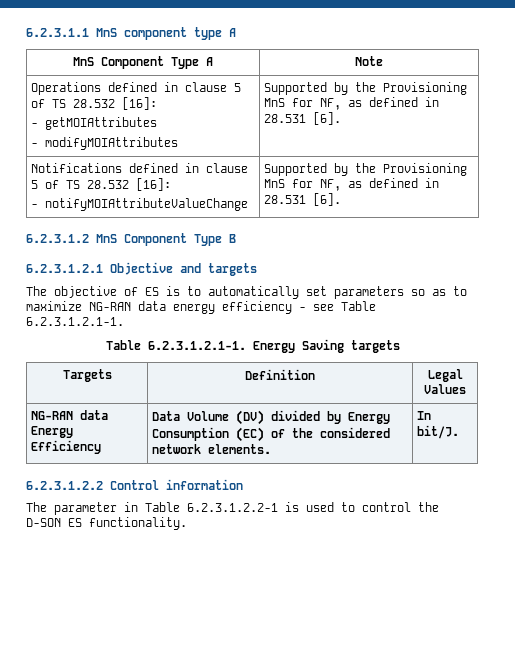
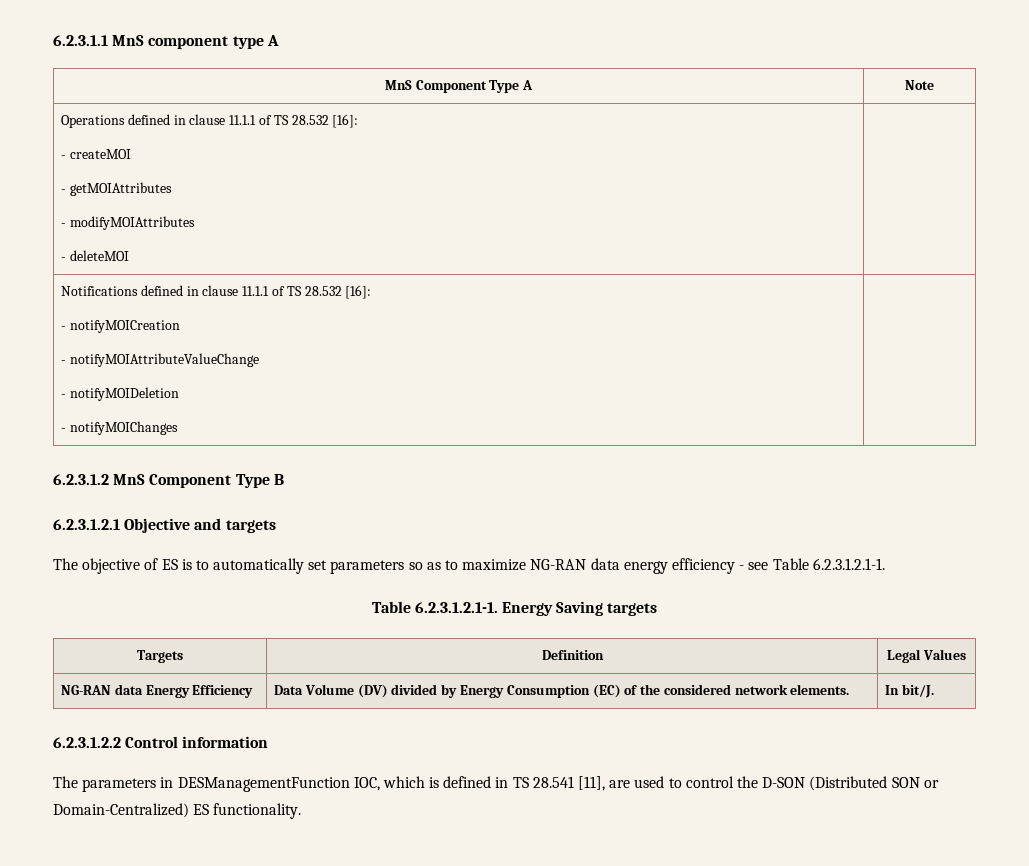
[234,83,242,92] [31,97,158,110] 5 of TS 28.532 [16]: -> [229,114,359,128] [61,149,131,159] 11.1.1 of TS 28.532 [16]: // - createMOI
[264,82,468,95] [264,97,440,110] [264,112,342,125] | Supported by the Provisioning MnS for NF, as defined in 28.531 [6]. -> [61,250,129,261] // - deleteMOI |
[31,178,172,191] 5 of TS 28.532 [16]: -> [242,285,372,299] [61,320,180,333] 11.1.1 of TS 28.532 [16]: // - notifyMOICreation
[264,163,468,176] [264,178,440,191] [264,193,342,206] | Supported by the Provisioning MnS for NF, as defined in 28.531 [6]. -> [61,387,179,401] [61,421,178,435] // - notifyMOIDeletion // - notifyMOIChanges |
[54,502,299,515] parameter in Table 6.2.3.1.2.2-1 is -> [82,776,631,792] parameters in DESManagementFunction IOC, which is defined in TS 28.541 [11], are
(61, 522) none -> [809,776,939,791] [53,803,189,818] (Distributed SON or Domain-Centralized)

